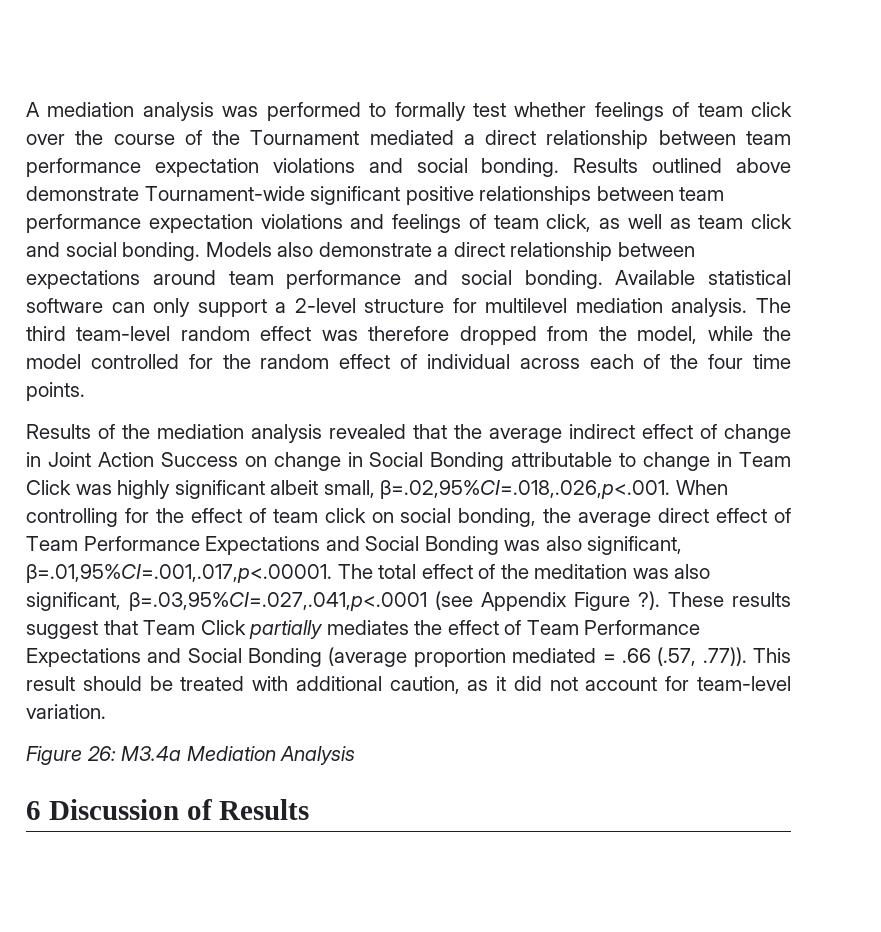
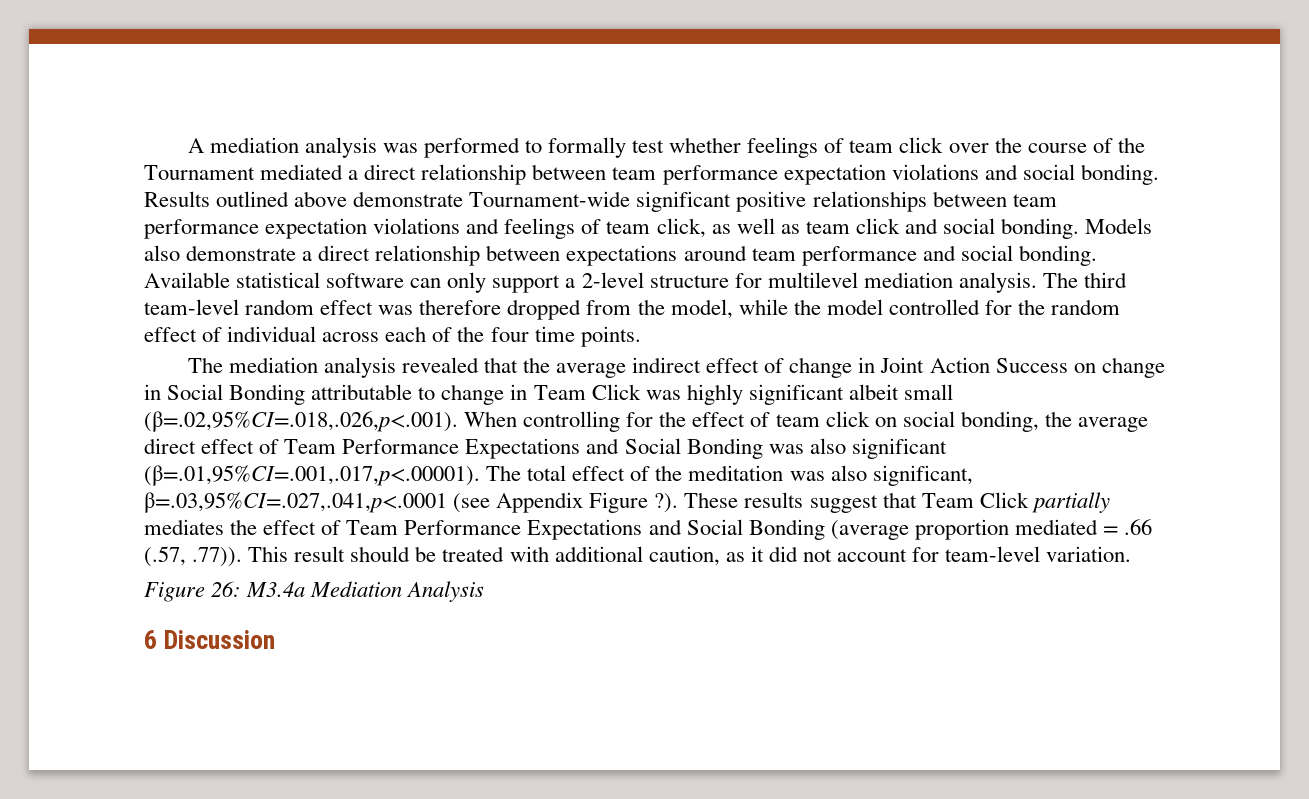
[26,424,150,439] Results of the -> [187,357,223,373] The
[323,480,671,499] small, β=.02,95%CI=.018,.026,p<.001. -> [903,384,953,400] [144,411,458,432] small (β=.02,95%CI=.018,.026,p<.001).
[587,536,683,555] [26,564,332,583] significant, β=.01,95%CI=.001,.017,p<.00001. -> [851,438,947,459] [144,465,480,486] significant (β=.01,95%CI=.001,.017,p<.00001).
[186,799,310,820] of Results -> (276, 639) none

